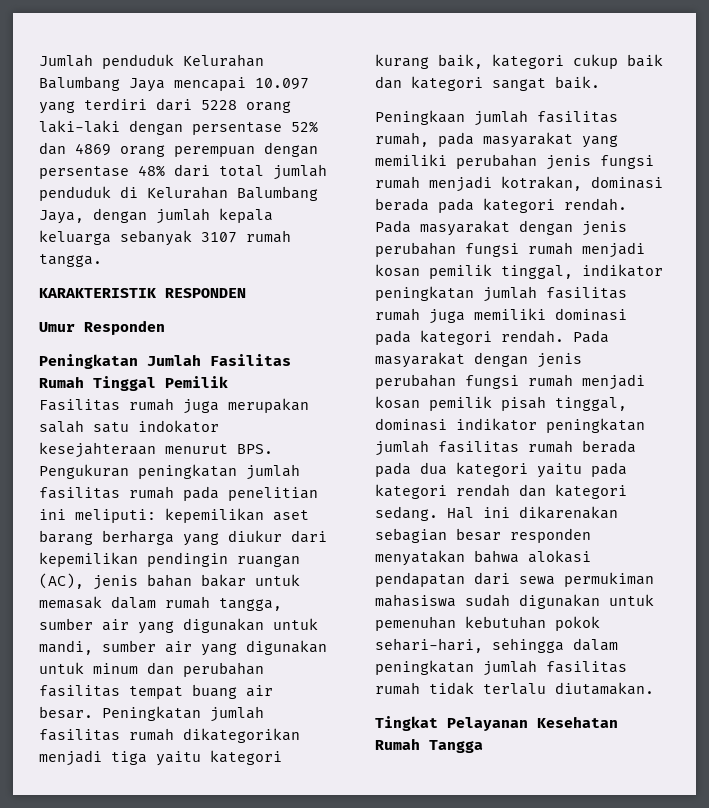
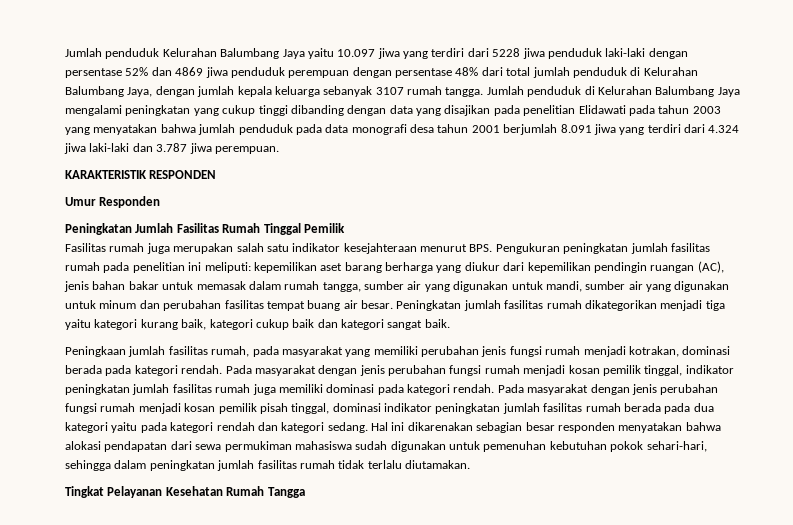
[174,77,309,91] mencapai 10.097 -> [307,48,400,59] yaitu 10.097 jiwa
[246,101,291,113] orang -> [522,48,602,59] jiwa penduduk
[120,145,165,157] orang -> [205,67,285,78] jiwa penduduk
(102, 260) none -> [486,86,740,97] [65,105,721,116] [65,124,740,135] [64,143,279,154] Jumlah penduduk di Kelurahan Balumbang Jaya mengalami peningkatan yang cukup tinggi dibanding dengan data yang disajikan pada penelitian Elidawati pada tahun 2003 yang menyatakan bahwa jumlah penduduk pada data monografi desa tahun 2001 berjumlah 8.091 jiwa yang terdiri dari 4.324 jiwa laki-laki dan 3.787 jiwa perempuan.
[138,420,219,433] indokator -> [292,243,341,252] indikator

